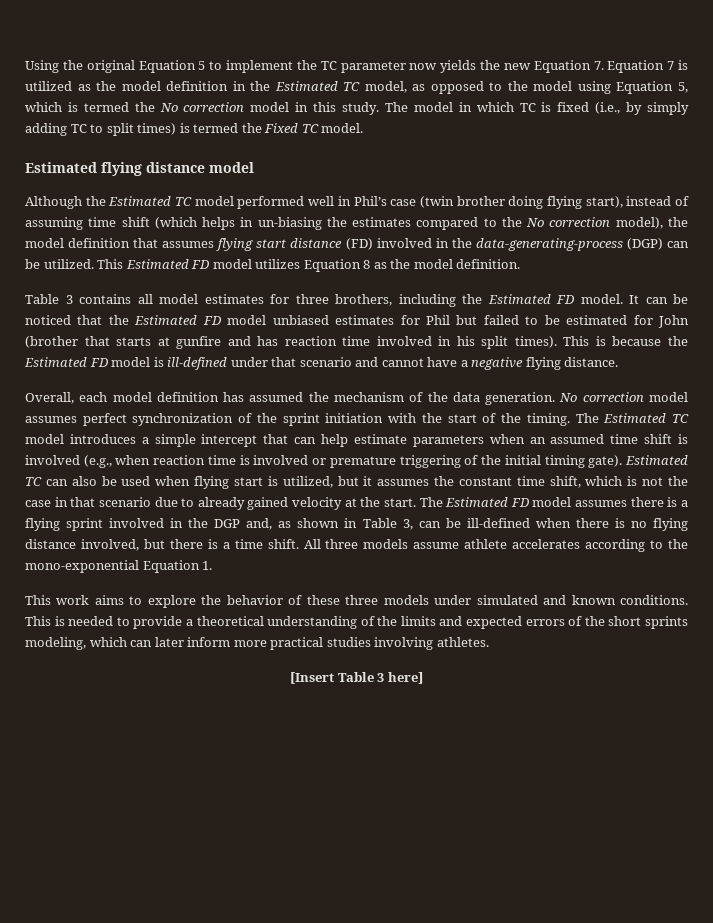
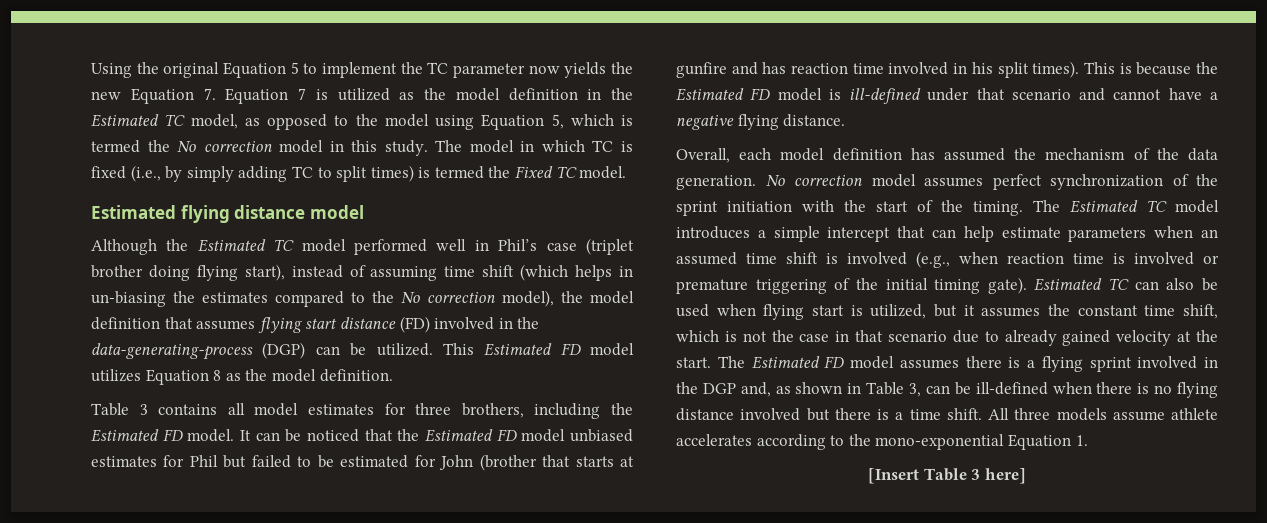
[419,196,454,208] (twin -> [585,238,634,255] (triplet
[80,539,139,551] involved, -> [740,408,801,421] involved
[25,595,689,608] [25,616,688,629] [25,637,489,650] // This work aims to explore the behavior of these three models under simulated and known conditions. This is needed to provide a theoretical understanding of the limits and expected errors of the short sprints modeling, which can later inform more practical studies involving athletes. -> (1088, 440) none

